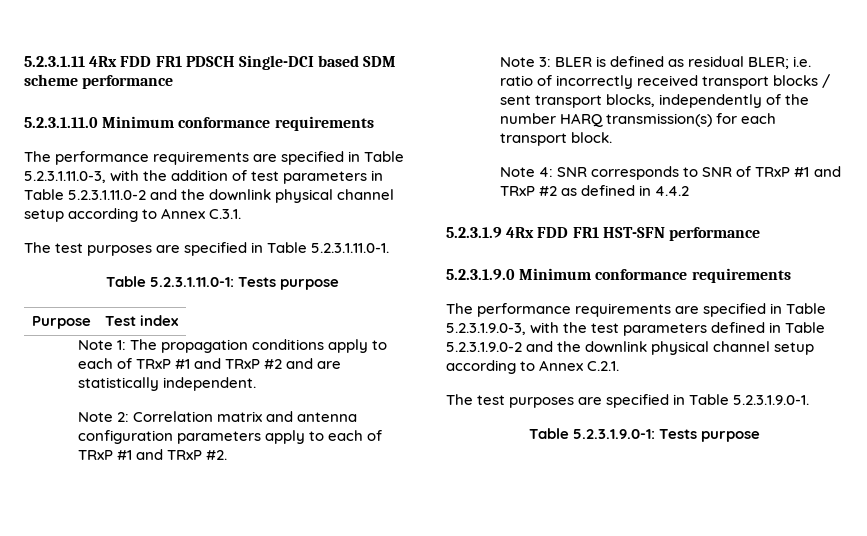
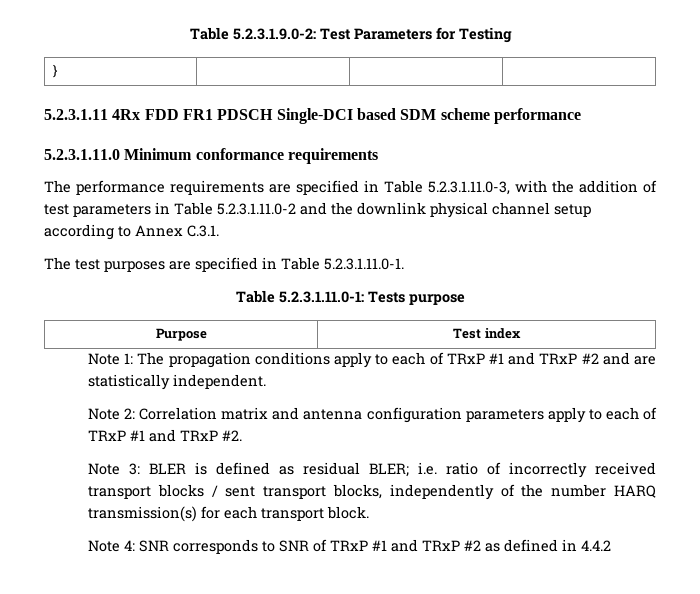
(24, 61) none -> [189,27,512,43] [53,64,59,78] Table 5.2.3.1.9.0-2: Test Parameters for Testing // } | | | //
[446,227,760,241] [446,268,791,283] [446,303,827,317] [446,322,826,336] [446,341,815,355] [446,360,620,374] [446,394,810,408] [528,428,761,442] // 5.2.3.1.9 4Rx FDD FR1 HST-SFN performance // 5.2.3.1.9.0 Minimum conformance requirements // The performance requirements are specified in Table 5.2.3.1.9.0-3, with the test parameters defined in Table 5.2.3.1.9.0-2 and the downlink physical channel setup according to Annex C.2.1. // The test purposes are specified in Table 5.2.3.1.9.0-1. // Table 5.2.3.1.9.0-1: Tests purpose -> (611, 545) none

